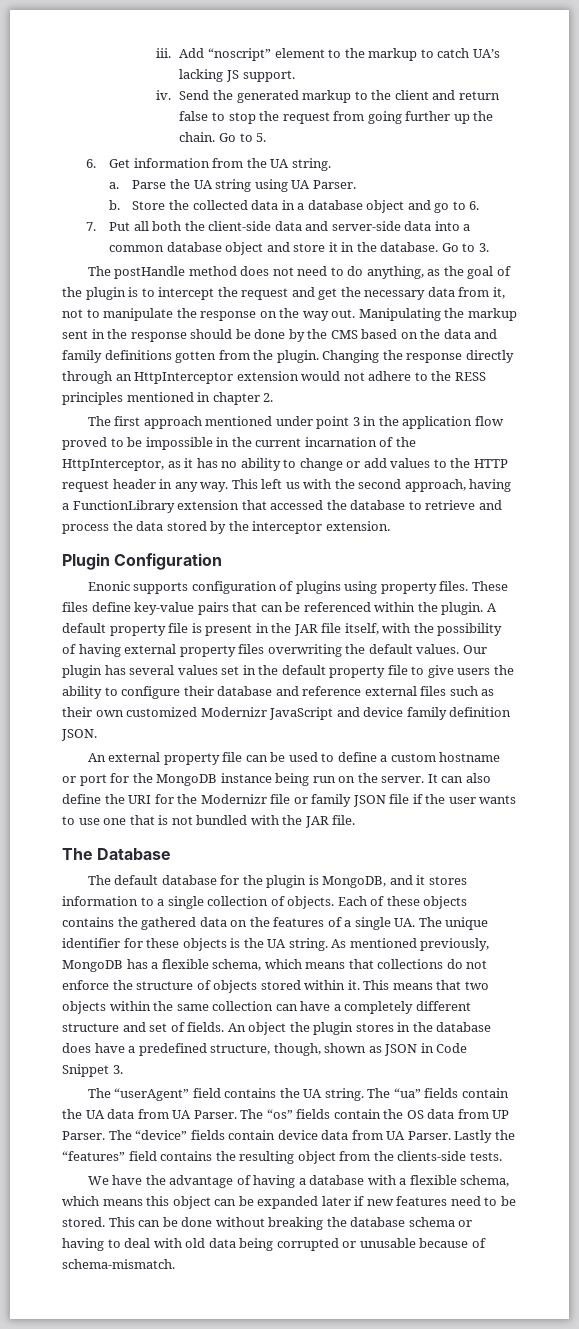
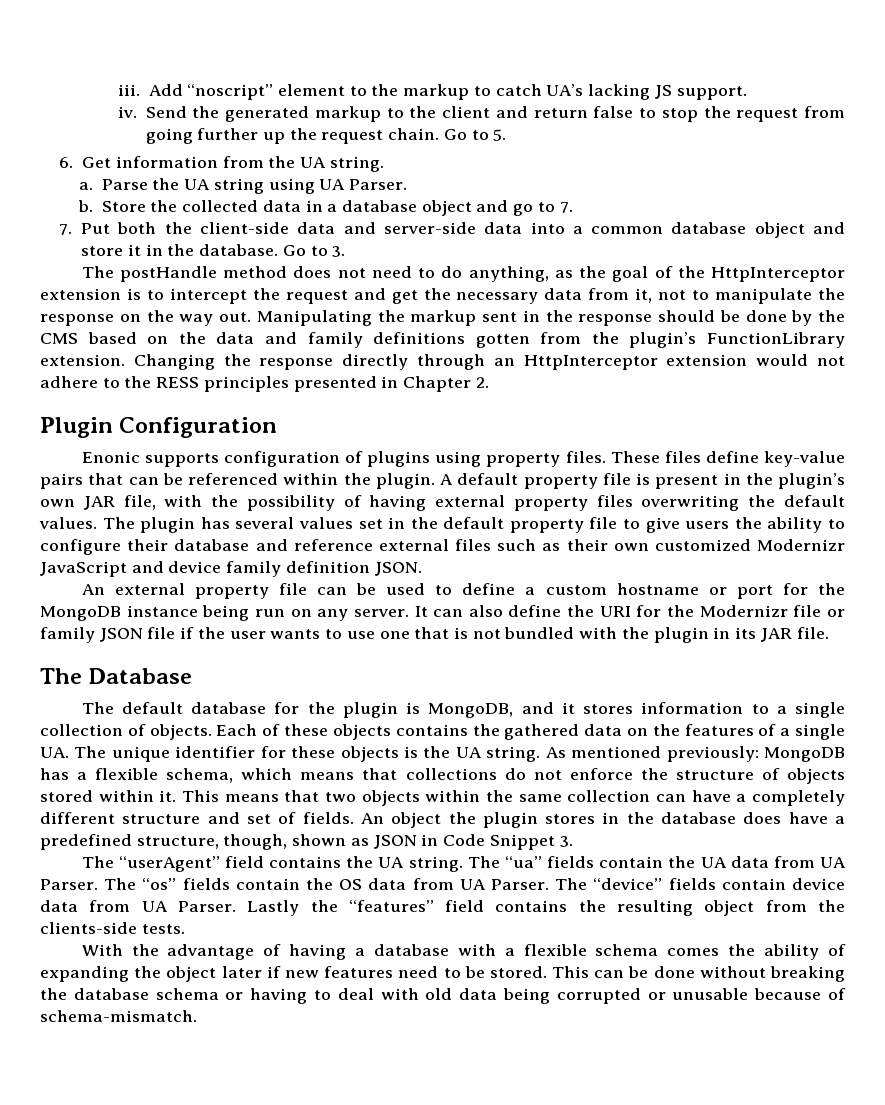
(494, 116) none -> [321,130,384,144] request
[469,201,480,210] 6. -> [559,202,573,213] 7.
[133,221,149,231] all -> (111, 228) none
[85,287,126,300] plugin -> [711,267,846,282] [40,288,121,300] HttpInterceptor extension
[276,350,319,363] plugin. -> [629,332,846,348] [40,354,125,366] plugin’s FunctionLibrary extension.
[126,392,274,405] [87,416,504,429] [62,437,416,450] [62,458,508,471] [62,479,512,492] [62,500,502,513] [62,521,390,534] mentioned in chapter 2. // The first approach mentioned under point 3 in the application flow proved to be impossible in the current incarnation of the HttpInterceptor, as it has no ability to change or add values to the HTTP request header in any way. This left us with the second approach, having a FunctionLibrary extension that accessed the database to retrieve and process the data stored by the interceptor extension. -> [293,376,489,392] presented in Chapter 2.
[293,623,379,636] JAR file itself, -> [778,473,845,489] [40,495,156,510] plugin’s own JAR file,
[462,645,487,654] Our -> [102,517,135,529] The
[357,773,378,783] the -> [317,609,349,621] any
(303, 820) none -> [653,627,757,643] plugin in its
[420,938,490,951] previously, -> [666,746,759,762] previously:
[492,1110,510,1119] UP -> [459,879,486,890] UA
[87,1175,143,1185] We have -> [81,944,123,956] With
[460,1175,510,1187] [62,1196,319,1209] schema, which means this object can be expanded -> [595,944,846,960] [40,966,217,982] schema comes the ability of expanding the object

